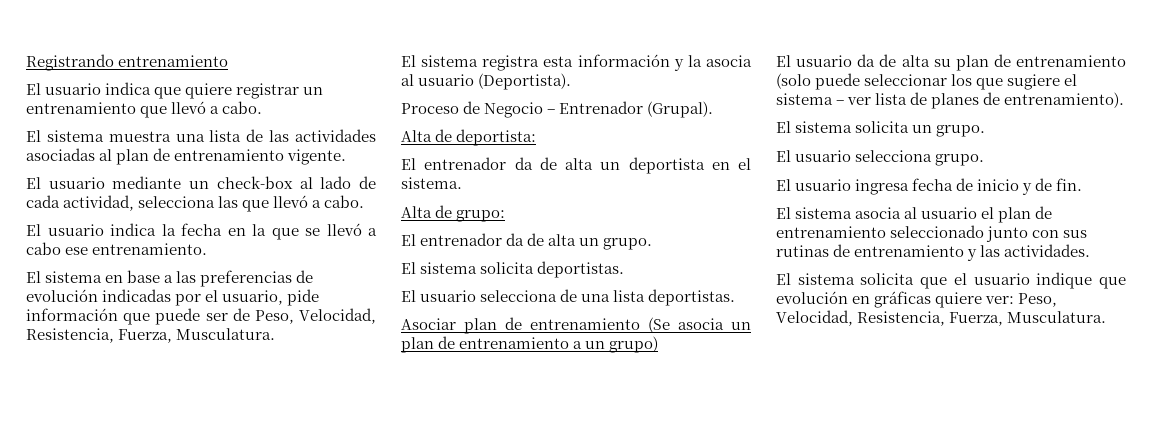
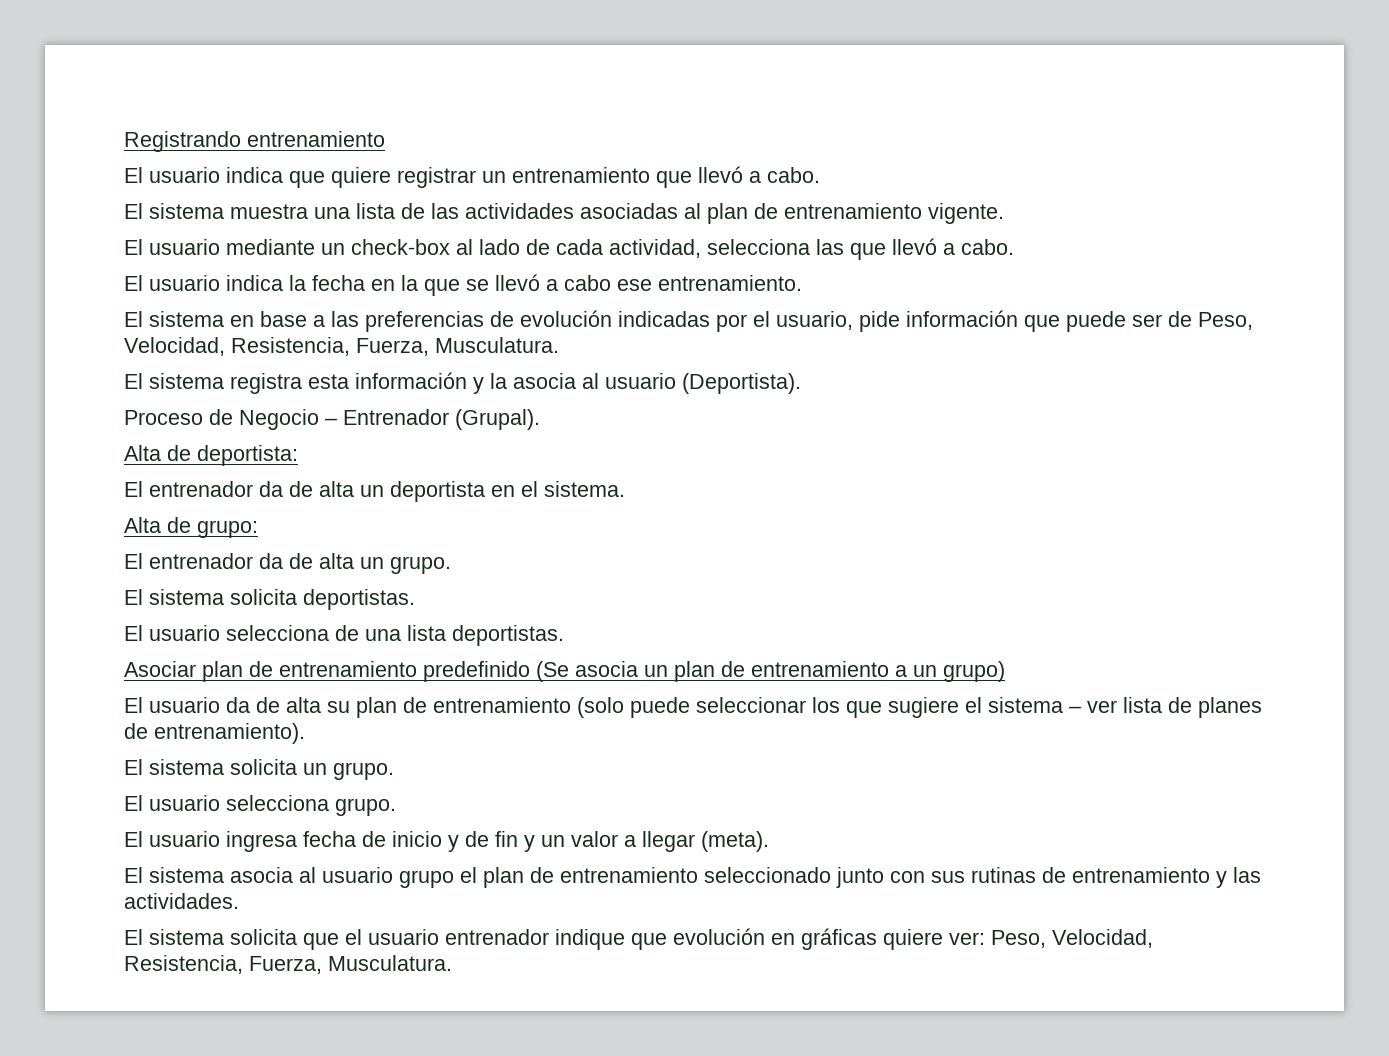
(640, 324) none -> [423,661,530,682] predefinido
[1056,178,1083,191] fin. -> [495,831,769,852] fin y un valor a llegar (meta).
(978, 213) none -> [399,870,454,888] grupo
(1030, 279) none -> [445,929,549,945] entrenador

